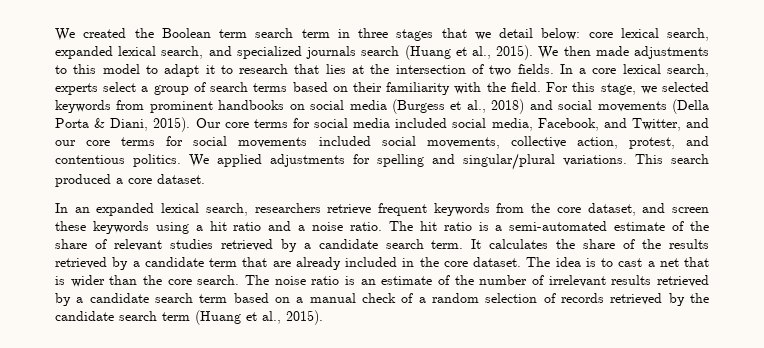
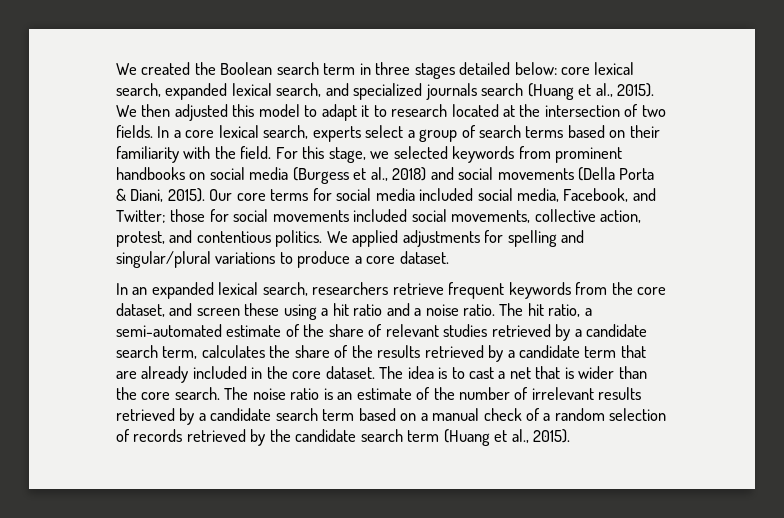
[219,29,247,38] term -> (273, 68) none
[441,28,533,40] that we detail -> [459,62,511,75] detailed
[595,46,709,59] [55,65,67,74] made adjustments to -> [174,104,228,121] adjusted
[294,64,346,74] that lies -> [451,104,499,117] located
[631,118,709,131] [55,137,156,146] Twitter, and our core terms -> [116,209,206,223] Twitter; those
[563,154,709,166] [55,174,111,187] variations. This search produced -> [215,251,351,268] variations to produce
[92,221,149,234] keywords -> (280, 309) none
[443,222,489,231] ratio is -> [548,304,581,317] ratio,
[431,239,482,249] term. It -> [162,346,198,359] term,

